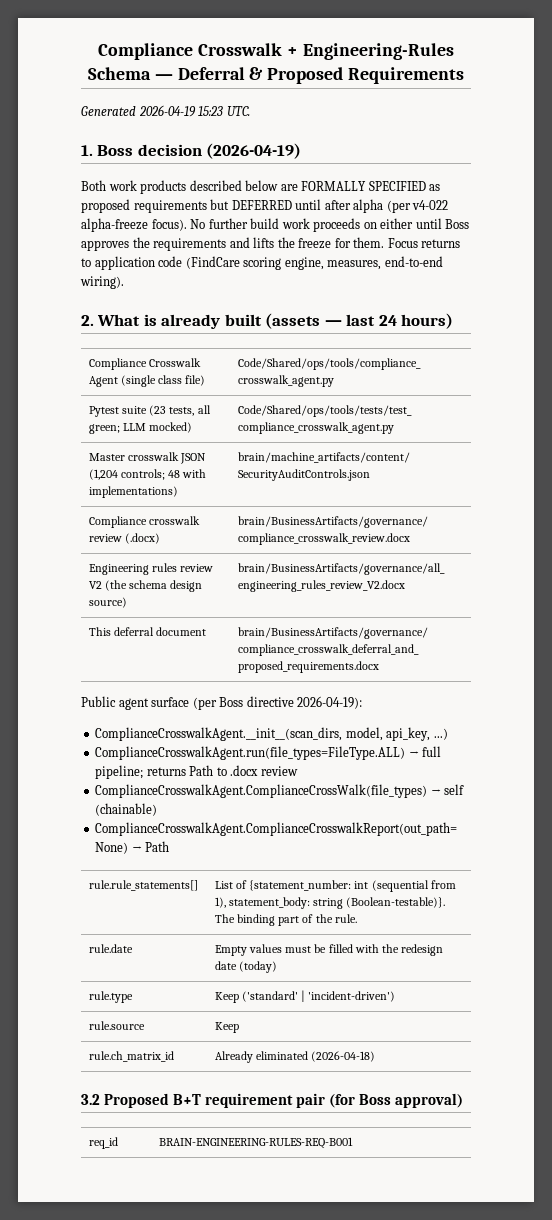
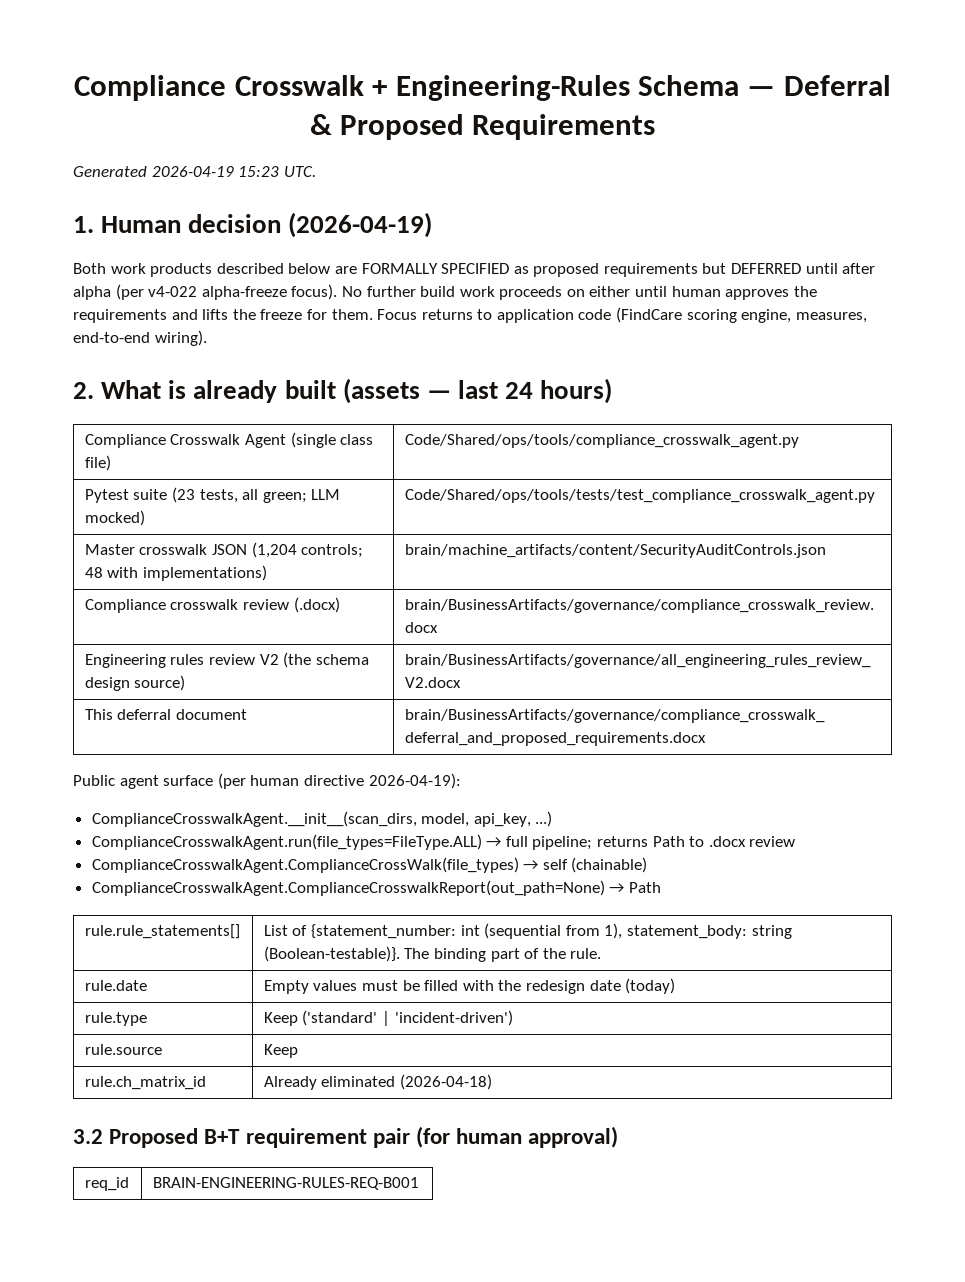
[97,145,134,156] Boss -> [101,216,182,233] Human
[445,219,470,229] Boss -> [671,286,721,297] human
[219,697,244,707] Boss -> [250,775,300,786] human
[359,1094,392,1105] Boss -> [456,1128,523,1144] human

